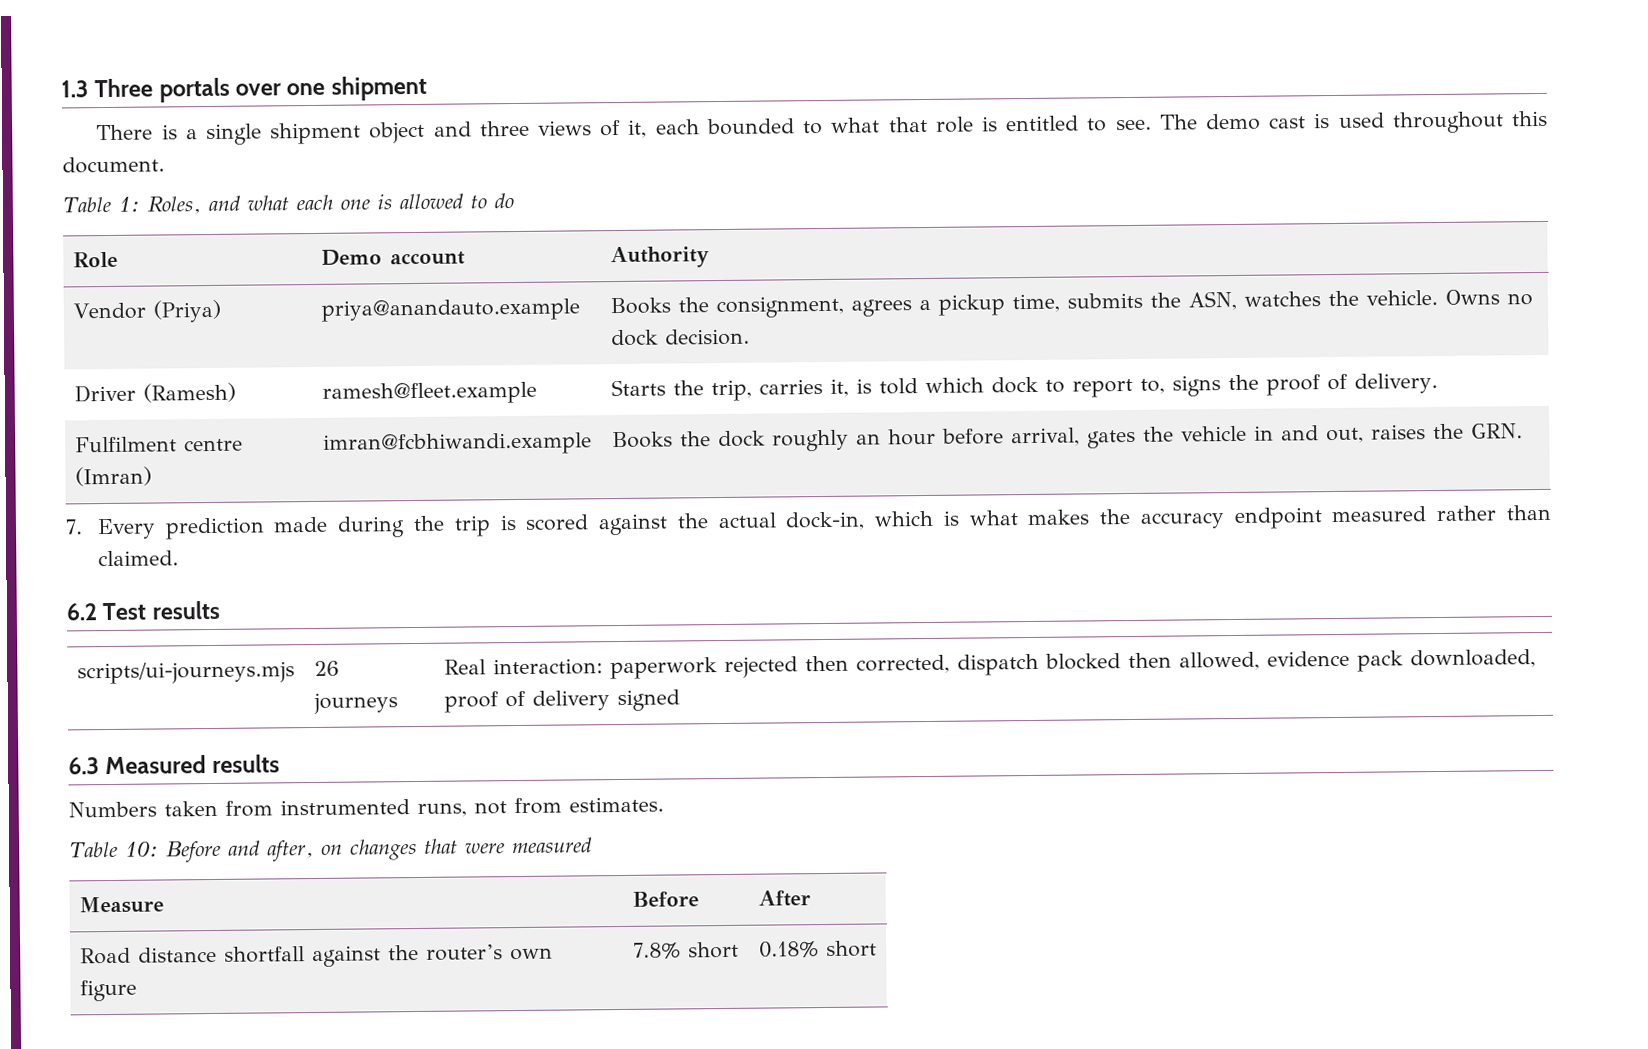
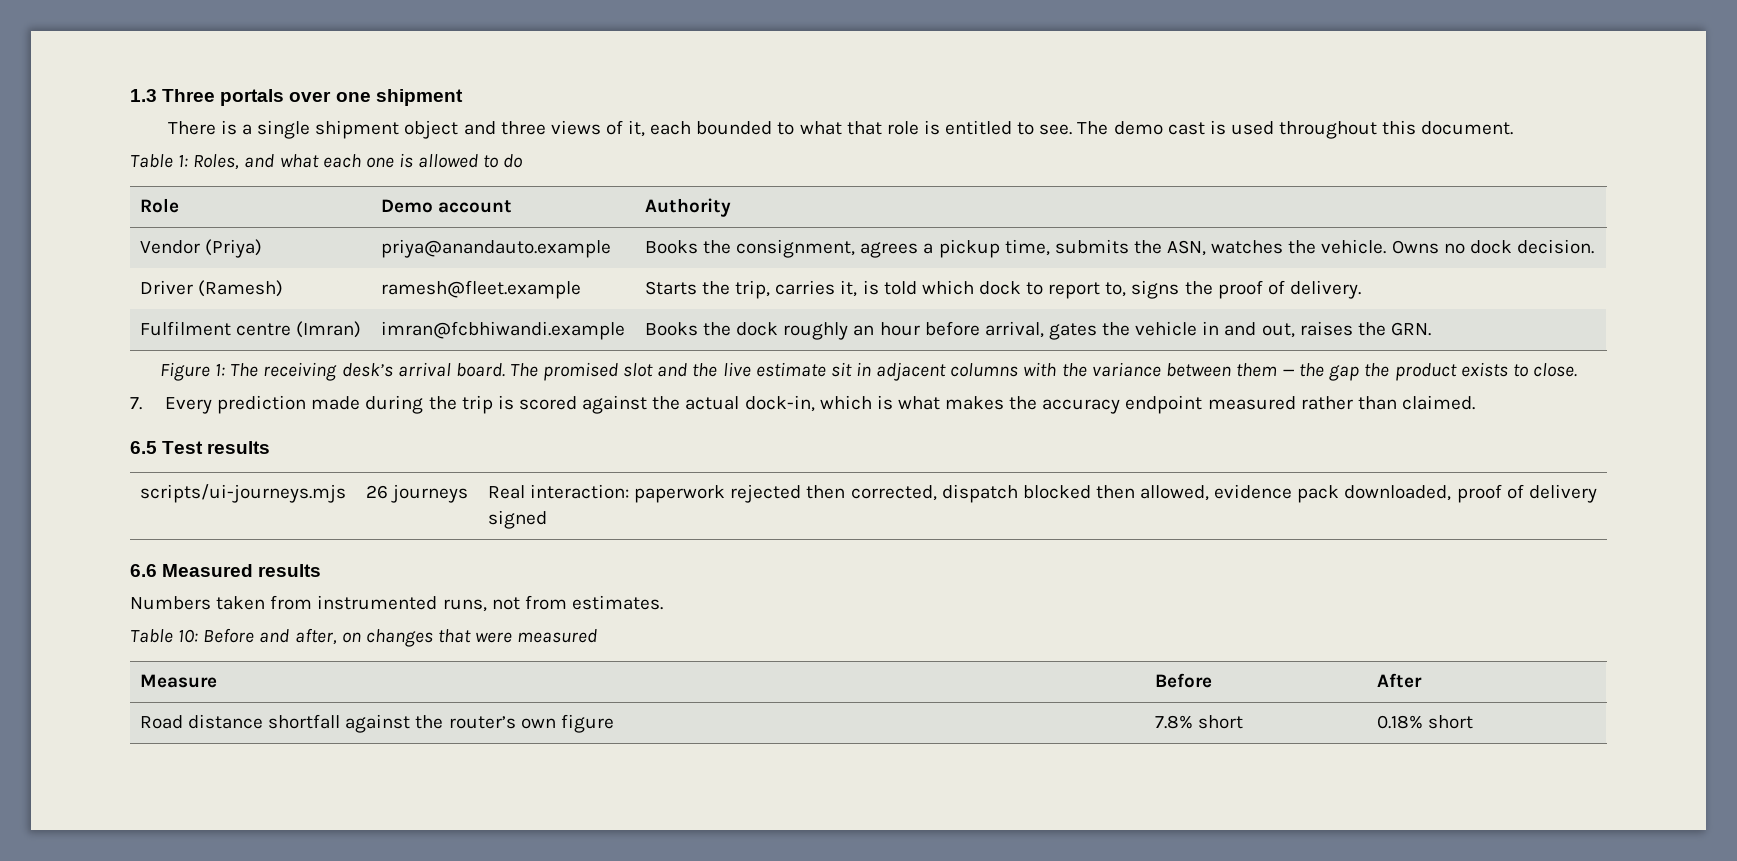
(1523, 431) none -> [160,362,1577,381] // Figure 1: The receiving desk’s arrival board. The promised slot and the live estimate sit in adjacent columns with the variance between them — the gap the product exists to close.
[66,603,97,621] 6.2 -> [130,441,157,454] 6.5
[68,757,100,775] 6.3 -> [130,564,157,577] 6.6

